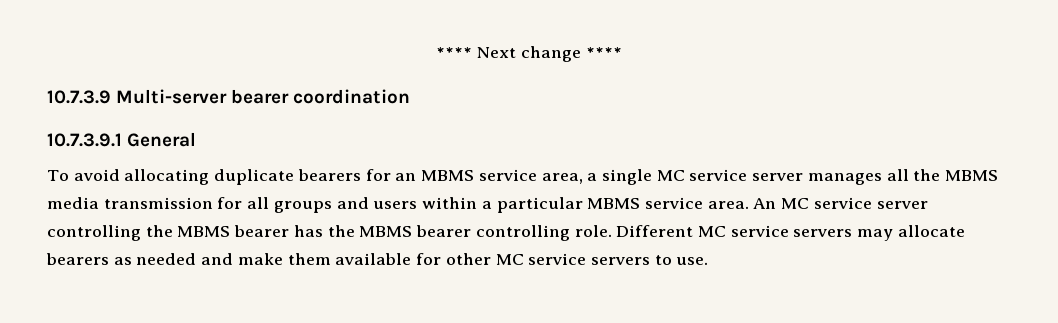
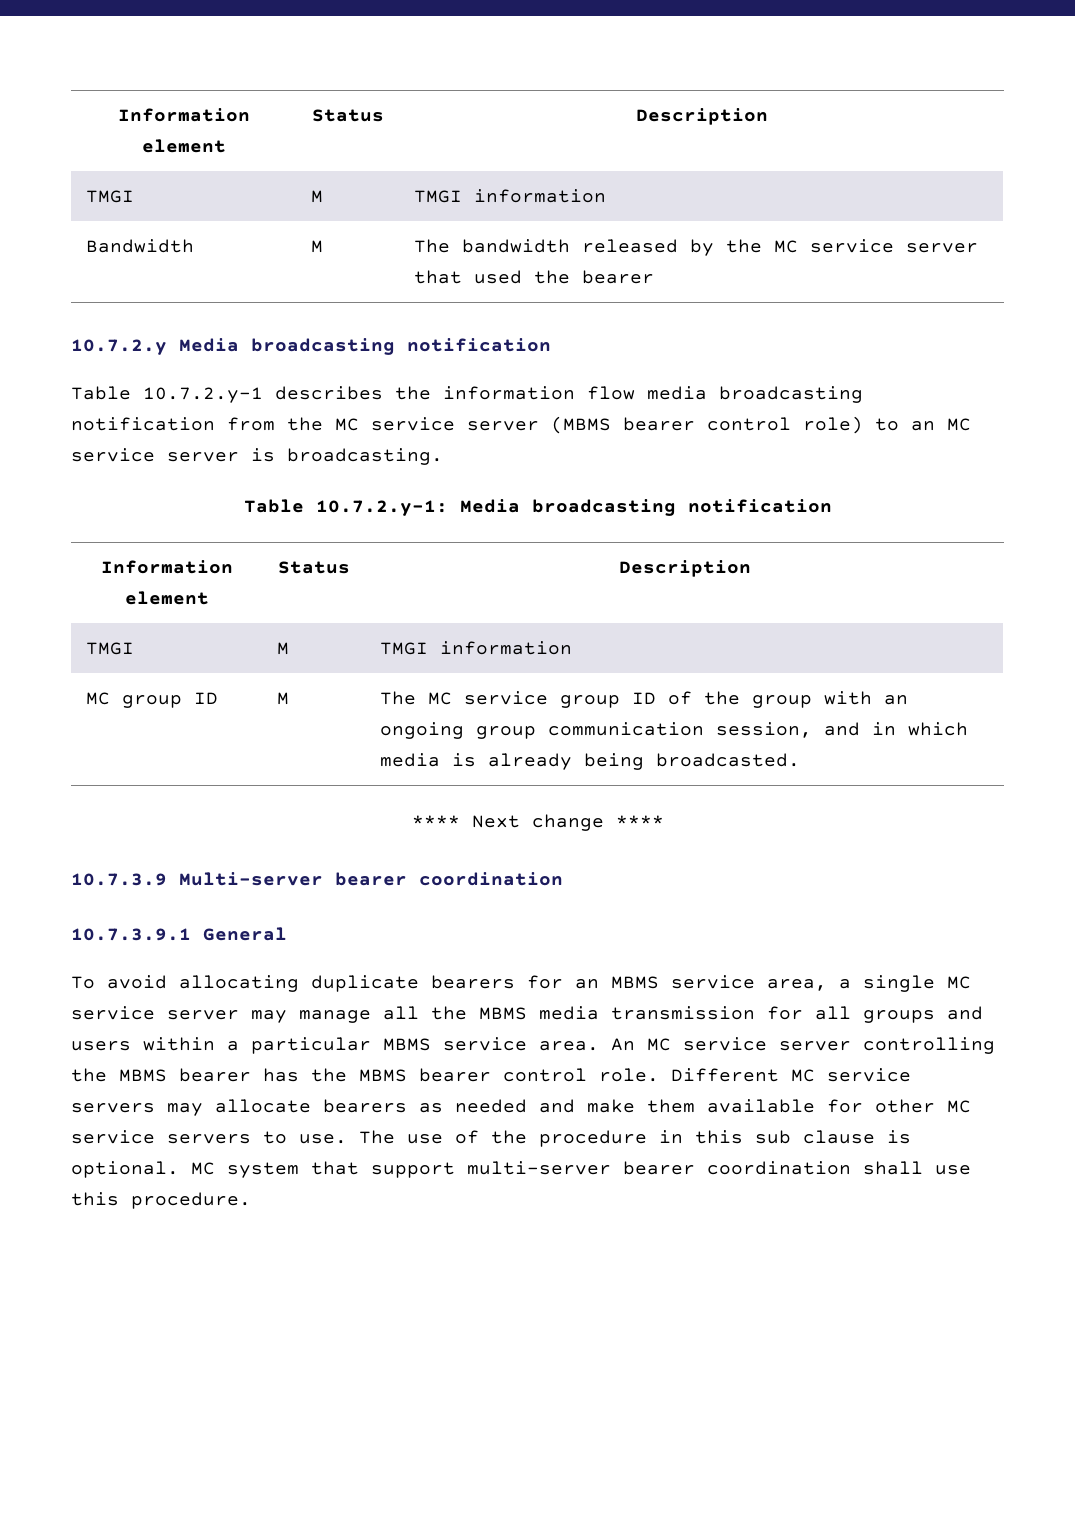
(436, 52) none -> [118,108,250,122] [142,139,226,153] [312,109,384,122] [635,108,768,125] [85,190,134,203] [310,190,323,203] [413,189,606,203] [85,239,194,253] [310,240,323,253] [413,239,978,256] [413,270,654,284] [71,338,551,355] [71,386,863,403] [71,416,971,434] [71,448,443,465] [243,499,832,516] [101,560,233,574] [125,591,209,605] [278,561,350,574] [618,560,751,577] [85,642,134,655] [276,642,289,655] [379,641,572,655] [85,692,218,708] [276,692,289,705] [379,691,908,708] [379,722,968,739] [379,753,800,770] Information element | Status | Description // TMGI | M | TMGI information // Bandwidth | M | The bandwidth released by the MC service server that used the bearer // 10.7.2.y Media broadcasting notification // Table 10.7.2.y-1 describes the information flow media broadcasting notification from the MC service server (MBMS bearer control role) to an MC service server is broadcasting. // Table 10.7.2.y-1: Media broadcasting notification // Information element | Status | Description // TMGI | M | TMGI information // MC group ID | M | The MC service group ID of the group with an ongoing group communication session, and in which media is already being broadcasted. //
[807,173,882,185] manages -> [251,1010,371,1023] may manage
[475,225,570,241] controlling -> [503,1068,587,1082] control
(709, 261) none -> [359,1130,911,1147] [71,1161,971,1178] [71,1192,251,1209] The use of the procedure in this sub clause is optional. MC system that support multi-server bearer coordination shall use this procedure.

